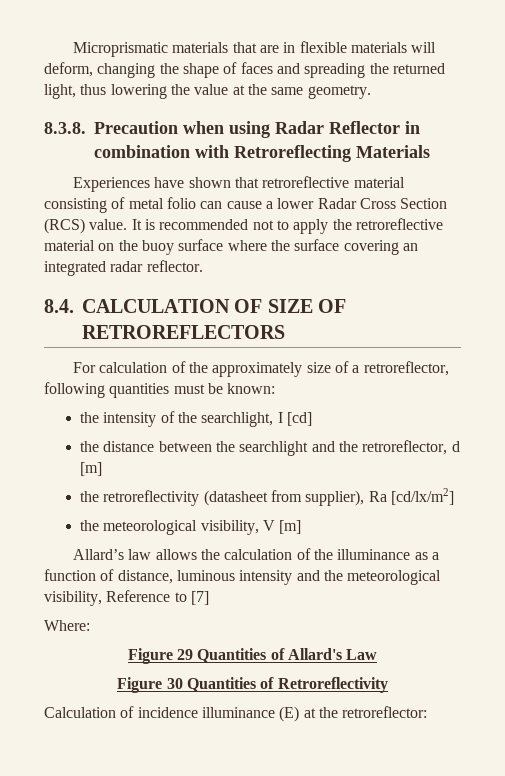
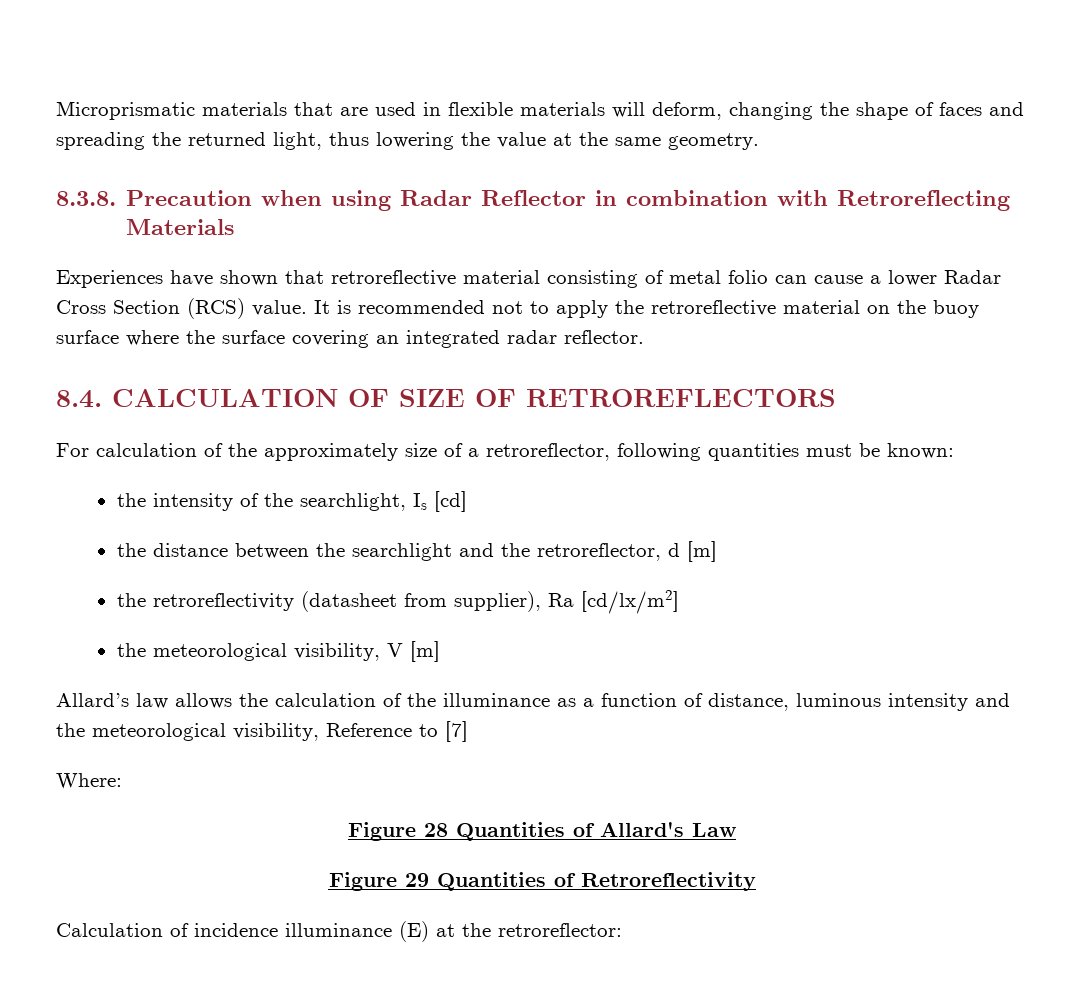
(280, 49) none -> [375,102,416,116] used
[277,412,283,423] I -> [412,493,427,510] Is
[177,649,194,660] 29 -> [424,823,448,837] 28
[166,678,183,689] 30 -> [404,873,429,887] 29

